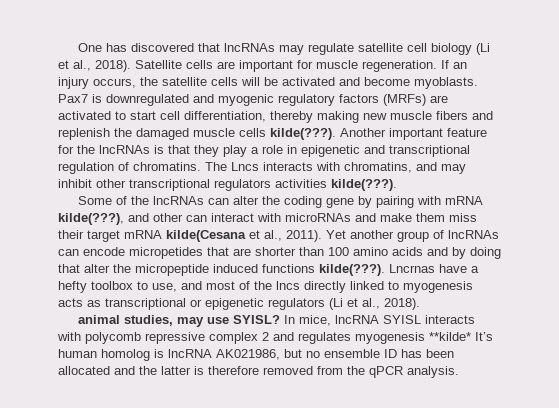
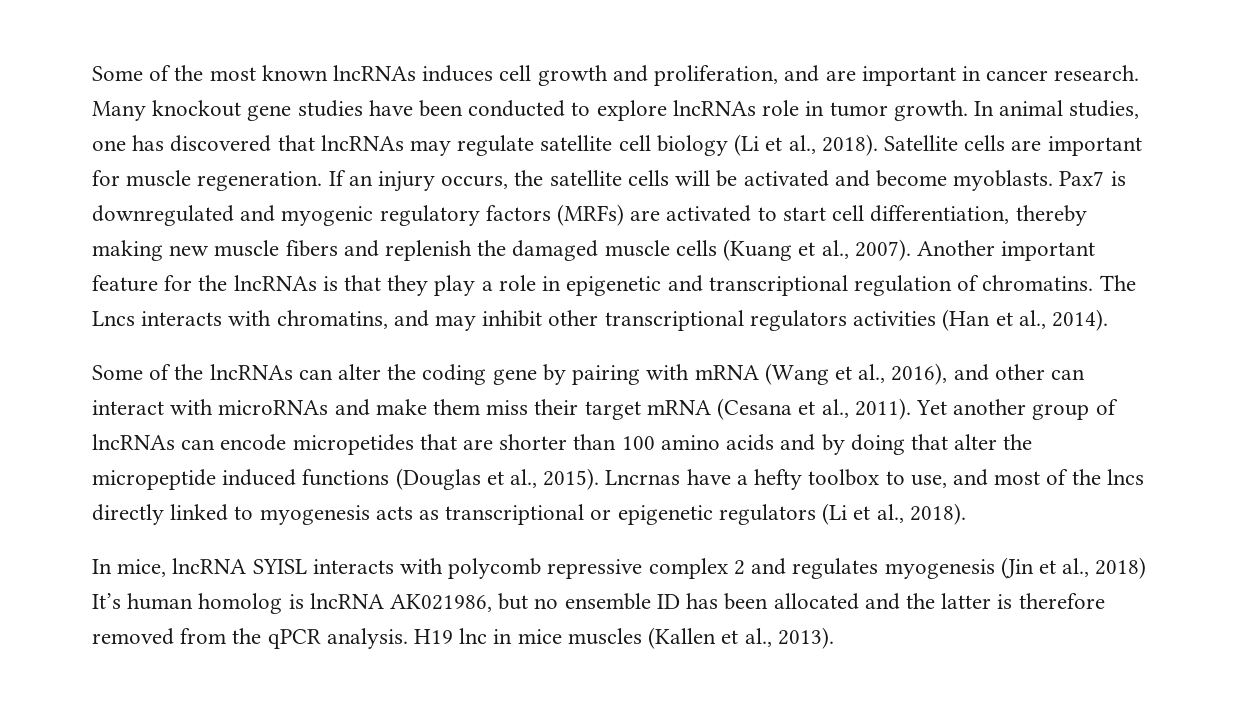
[77,43,102,52] One -> [92,65,1140,86] [92,100,1140,121] [92,140,126,151] Some of the most known lncRNAs induces cell growth and proliferation, and are important in cancer research. Many knockout gene studies have been conducted to explore lncRNAs role in tumor growth. In animal studies, one
[270,128,336,140] kilde(???). -> [723,239,911,261] (Kuang et al., 2007).
[331,179,397,191] kilde(???). -> [942,309,1108,331] (Han et al., 2014).
[58,213,124,225] kilde(???), -> [764,363,948,385] (Wang et al., 2016),
[166,230,246,242] kilde(Cesana -> [717,398,793,420] (Cesana
[319,264,385,276] kilde(???). -> [395,468,600,490] (Douglas et al., 2015).
[77,315,280,327] animal studies, may use SYISL? -> (966, 514) none
[429,332,471,341] **kilde* -> [1000,557,1147,579] (Jin et al., 2018)
(459, 372) none -> [414,627,834,649] H19 lnc in mice muscles (Kallen et al., 2013).

